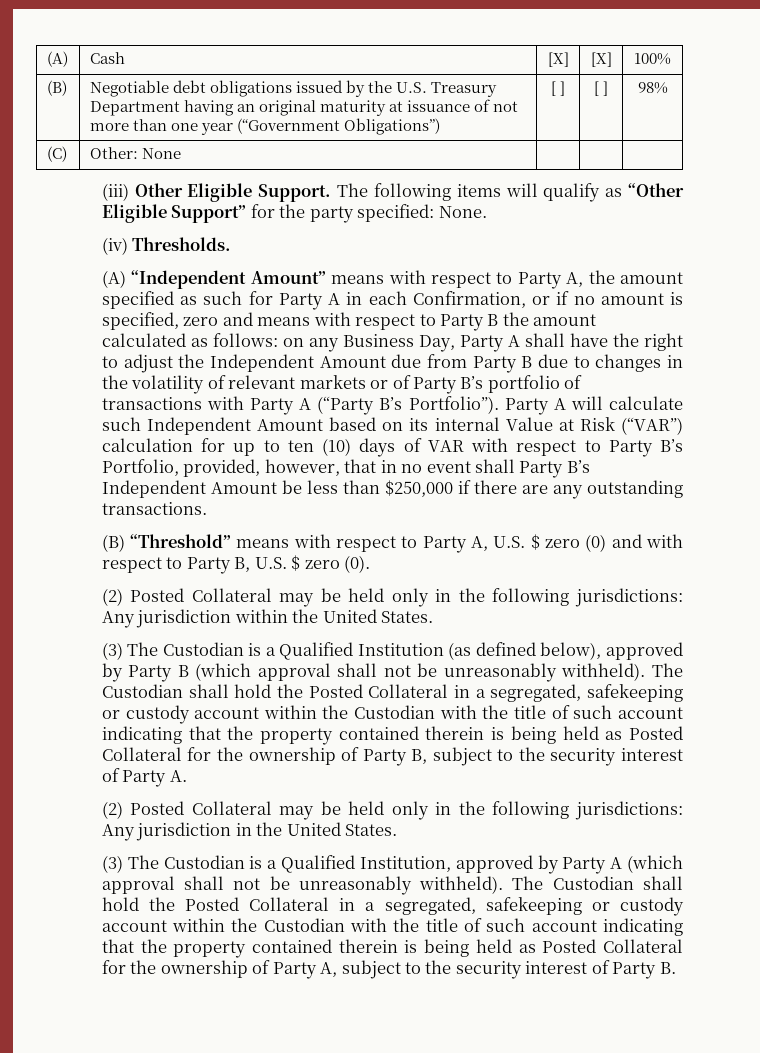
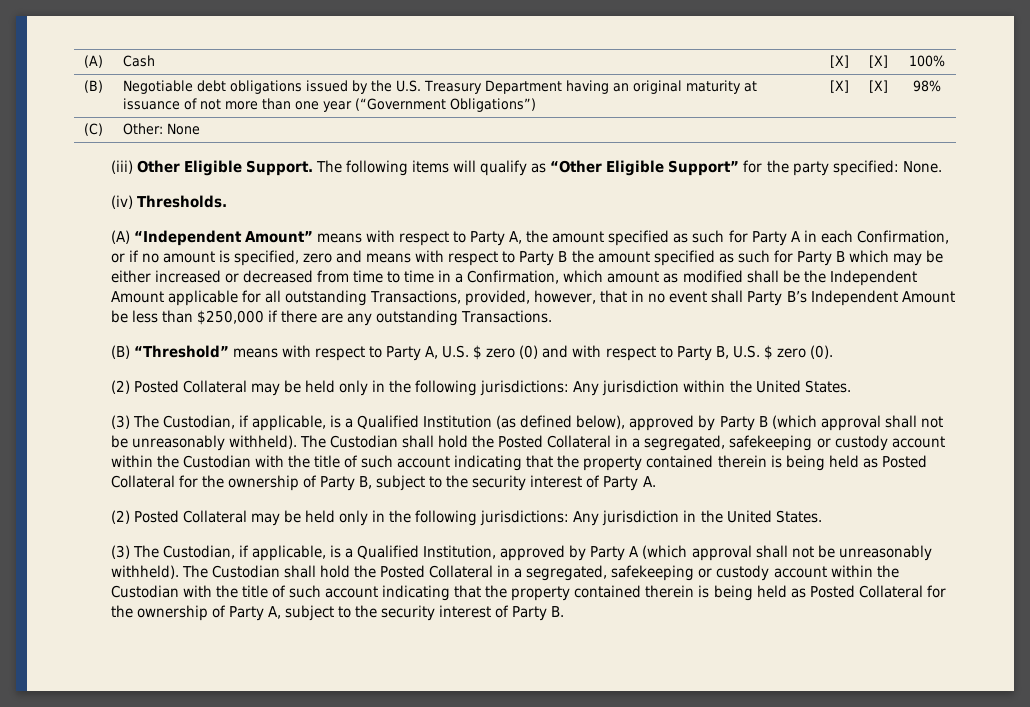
[550,81,566,96] [593,81,609,96] [ ] | [ ] -> [829,80,849,93] [869,80,888,93] [X] | [X]
[101,333,683,352] [101,354,683,373] [101,375,583,394] [101,396,684,415] [101,417,684,435] [101,438,684,457] [101,459,179,476] calculated as follows: on any Business Day, Party A shall have the right to adjust the Independent Amount due from Party B due to changes in the volatility of relevant markets or of Party B’s portfolio of transactions with Party A (“Party B’s Portfolio”). Party A will calculate such Independent Amount based on its internal Value at Risk (“VAR”) calculation for up to ten (10) days of VAR with respect to Party B’s Portfolio, -> [653,250,944,266] [110,270,917,286] [110,290,462,306] specified as such for Party B which may be either increased or decreased from time to time in a Confirmation, which amount as modified shall be the Independent Amount applicable for all outstanding Transactions,
[101,502,207,515] transactions. -> [461,310,553,323] Transactions.
[162,642,244,656] Custodian -> [162,415,327,431] Custodian, if applicable,
[163,855,245,869] Custodian -> [162,545,327,561] Custodian, if applicable,

